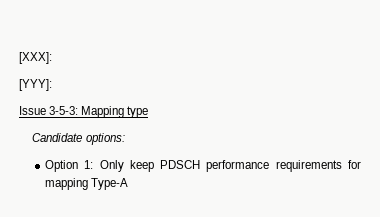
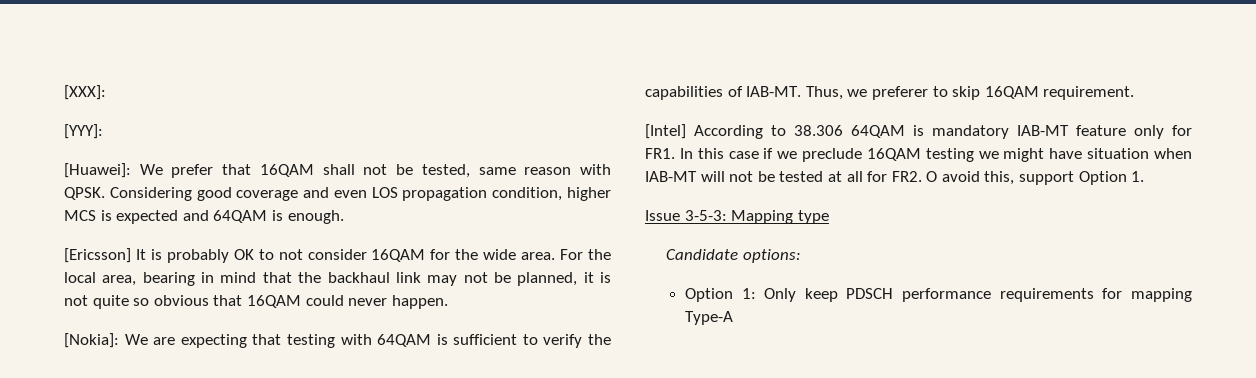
(52, 85) none -> [64,163,612,178] [64,187,611,201] [64,210,344,224] [64,248,612,263] [64,272,611,286] [64,295,448,309] [64,333,611,348] [645,86,1135,100] [645,124,1192,139] [645,148,1192,162] [645,171,1145,185] // [Huawei]: We prefer that 16QAM shall not be tested, same reason with QPSK. Considering good coverage and even LOS propagation condition, higher MCS is expected and 64QAM is enough. // [Ericsson] It is probably OK to not consider 16QAM for the wide area. For the local area, bearing in mind that the backhaul link may not be planned, it is not quite so obvious that 16QAM could never happen. // [Nokia]: We are expecting that testing with 64QAM is sufficient to verify the capabilities of IAB-MT. Thus, we preferer to skip 16QAM requirement. // [Intel] According to 38.306 64QAM is mandatory IAB-MT feature only for FR1. In this case if we preclude 16QAM testing we might have situation when IAB-MT will not be tested at all for FR2. O avoid this, support Option 1.

